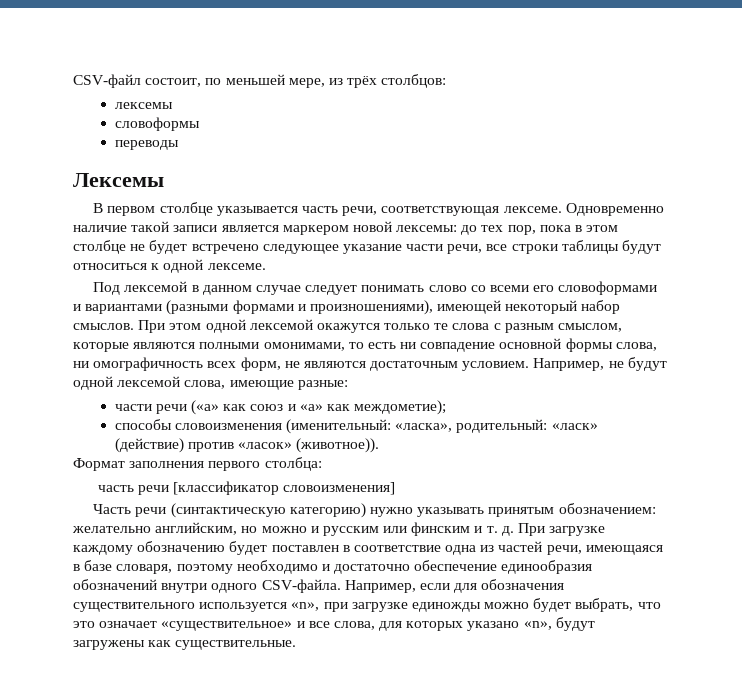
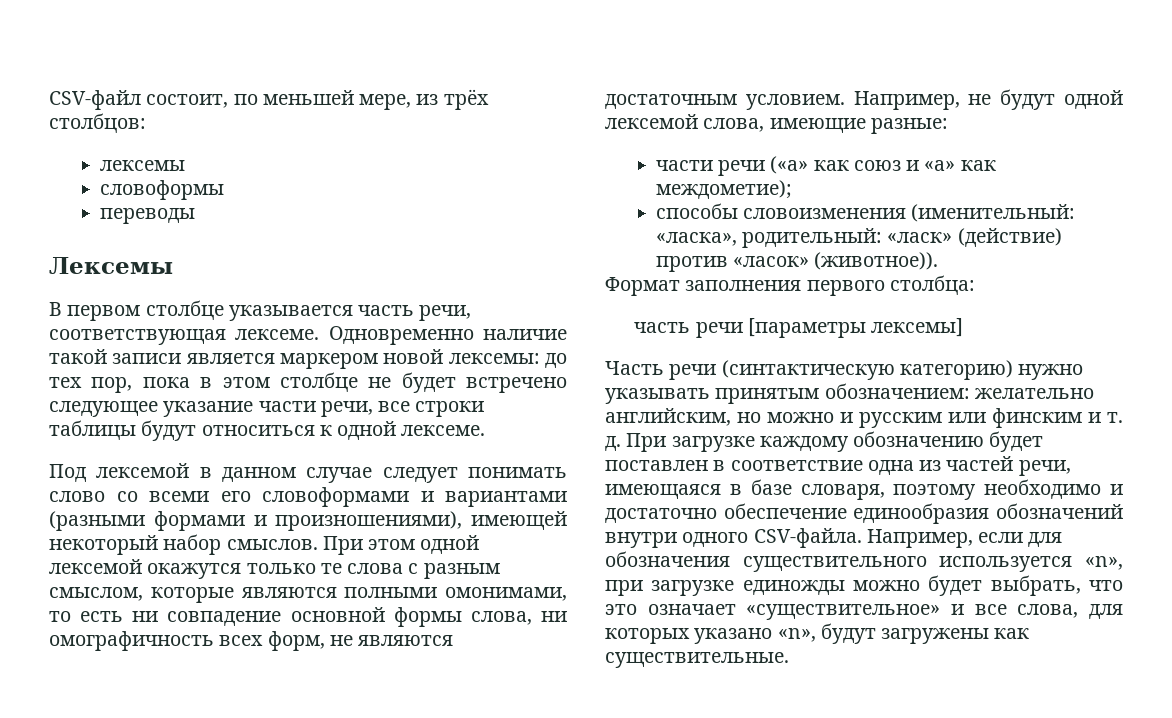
[173,481,396,495] [классификатор словоизменения] -> [747,318,964,338] [параметры лексемы]

